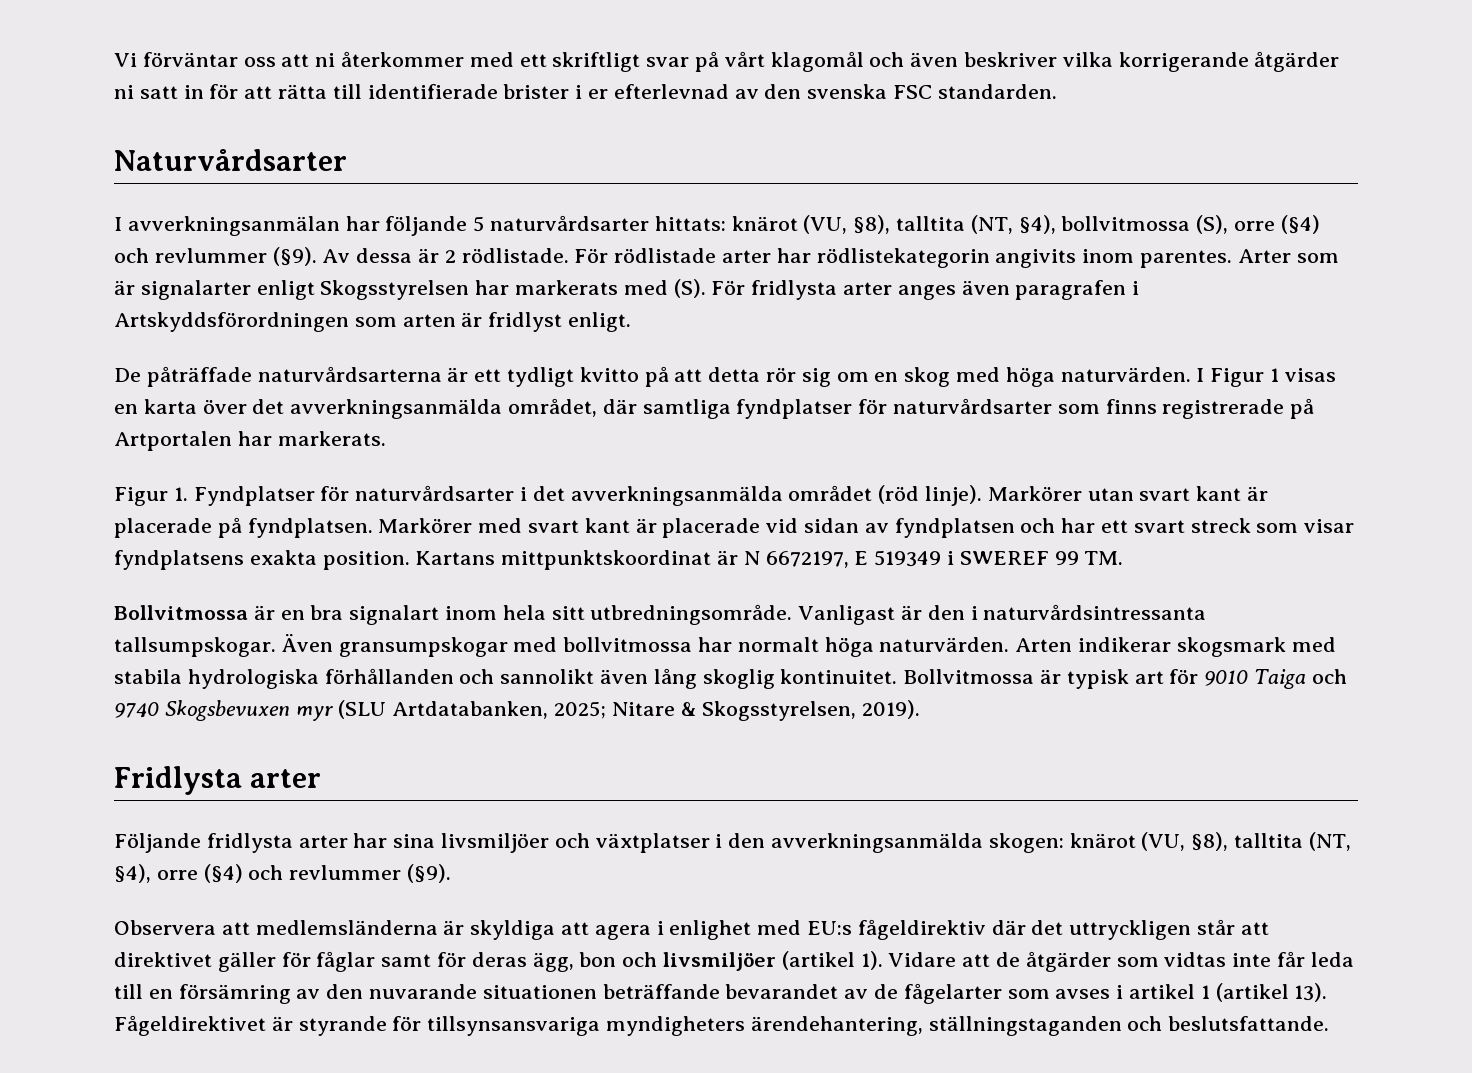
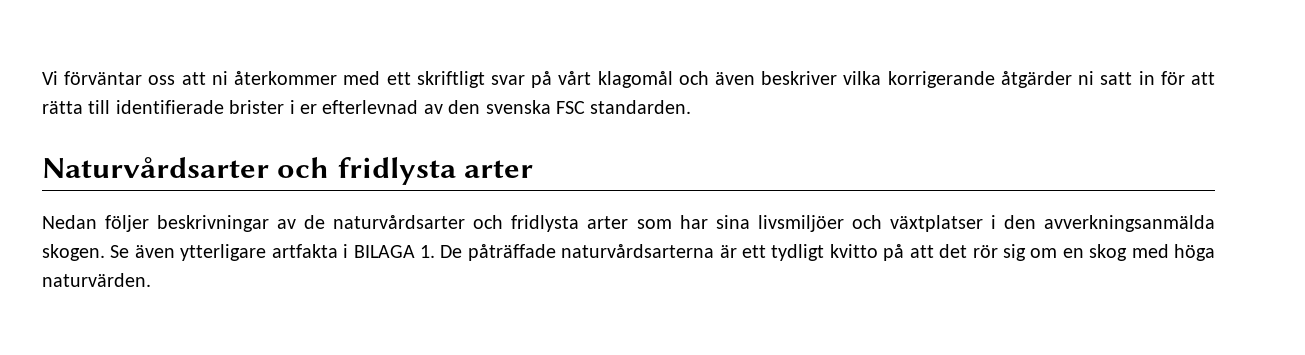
[114,215,1320,236] [114,247,1339,268] [114,279,1140,300] [114,312,632,332] // I avverkningsanmälan har följande 5 naturvårdsarter hittats: knärot (VU, §8), talltita (NT, §4), bollvitmossa (S), orre (§4) och revlummer (§9). Av dessa är 2 rödlistade. För rödlistade arter har rödlistekategorin angivits inom parentes. Arter som är signalarter enligt Skogsstyrelsen har markerats med (S). För fridlysta arter anges även paragrafen i Artskyddsförordningen som arten är fridlyst enligt. // -> [277,157,534,185] [42,215,1215,232] [42,244,435,261] och fridlysta arter // Nedan följer beskrivningar av de naturvårdsarter och fridlysta arter som har sina livsmiljöer och växtplatser i den avverkningsanmälda skogen. Se även ytterligare artfakta i BILAGA 1.
[708,367,761,382] detta -> [939,244,968,258] det
[1196,368,1336,387] [114,398,1315,419] [114,431,386,451] [114,485,1269,506] [114,517,1355,538] [114,550,1124,570] [114,604,1207,625] [114,633,1336,657] [114,668,1347,689] [114,700,921,721] [114,766,322,795] [114,832,1351,853] [114,864,452,883] [114,919,1269,940] [114,951,1354,972] [114,983,1328,1004] [114,1015,1330,1036] I Figur 1 visas en karta över det avverkningsanmälda området, där samtliga fyndplatser för naturvårdsarter som finns registrerade på Artportalen har markerats. // Figur 1. Fyndplatser för naturvårdsarter i det avverkningsanmälda området (röd linje). Markörer utan svart kant är placerade på fyndplatsen. Markörer med svart kant är placerade vid sidan av fyndplatsen och har ett svart streck som visar fyndplatsens exakta position. Kartans mittpunktskoordinat är N 6672197, E 519349 i SWEREF 99 TM. // Bollvitmossa är en bra signalart inom hela sitt utbredningsområde. Vanligast är den i naturvårdsintressanta tallsumpskogar. Även gransumpskogar med bollvitmossa har normalt höga naturvärden. Arten indikerar skogsmark med stabila hydrologiska förhållanden och sannolikt även lång skoglig kontinuitet. Bollvitmossa är typisk art för 9010 Taiga och 9740 Skogsbevuxen myr (SLU Artdatabanken, 2025; Nitare & Skogsstyrelsen, 2019). // Fridlysta arter // Följande fridlysta arter har sina livsmiljöer och växtplatser i den avverkningsanmälda skogen: knärot (VU, §8), talltita (NT, §4), orre (§4) och revlummer (§9). // Observera att medlemsländerna är skyldiga att agera i enlighet med EU:s fågeldirektiv där det uttryckligen står att direktivet gäller för fåglar samt för deras ägg, bon och livsmiljöer (artikel 1). Vidare att de åtgärder som vidtas inte får leda till en försämring av den nuvarande situationen beträffande bevarandet av de fågelarter som avses i artikel 1 (artikel 13). Fågeldirektivet är styrande för tillsynsansvariga myndigheters ärendehantering, ställningstaganden och beslutsfattande. -> (151, 280) none

